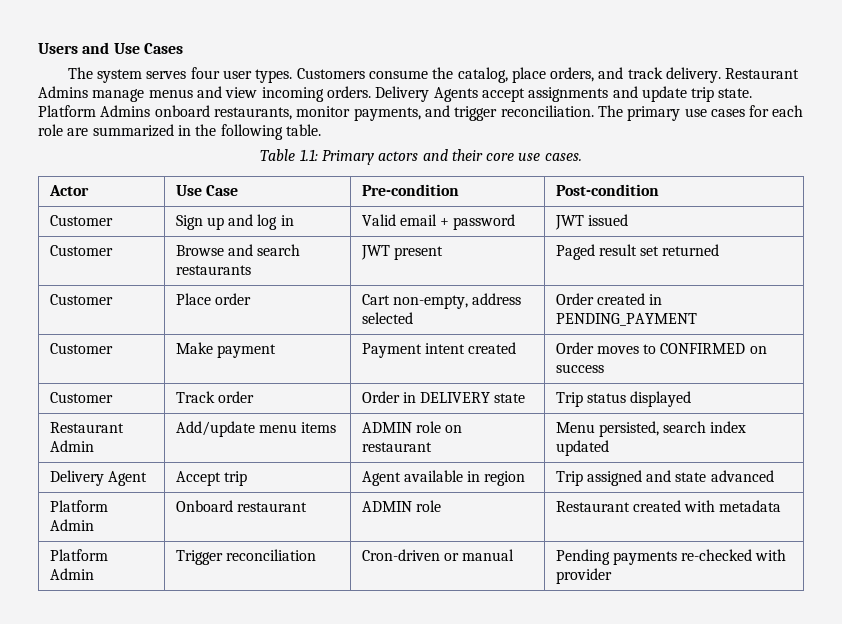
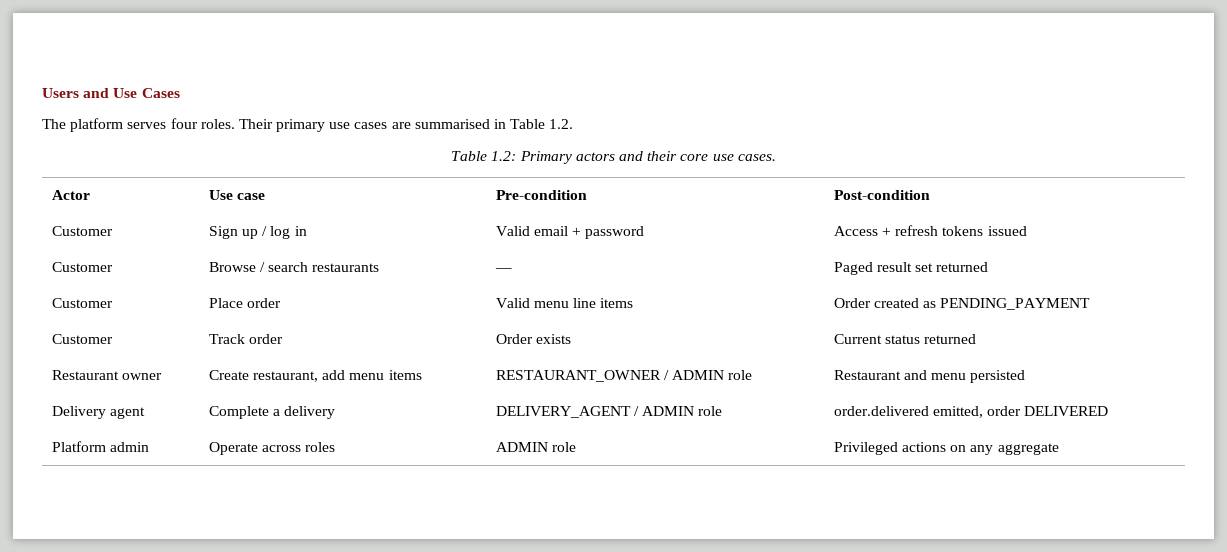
[96,69,142,83] system -> [70,118,124,132] platform
[222,67,800,83] [38,86,753,102] [38,105,804,121] [38,124,321,140] [260,149,318,161] user types. Customers consume the catalog, place orders, and track delivery. Restaurant Admins manage menus and view incoming orders. Delivery Agents accept assignments and update trip state. Platform Admins onboard restaurants, monitor payments, and trigger reconciliation. The primary use cases for each role are summarized in the following table. // Table 1.1: -> [200,119,574,132] [451,151,517,161] roles. Their primary use cases are summarised in Table 1.2. // Table 1.2:
[205,185,238,196] Case -> [237,193,266,200] case
[228,214,254,226] and -> [262,226,268,236] /
[554,215,584,230] JWT -> [833,225,984,236] Access + refresh tokens
[227,244,253,256] and -> [260,262,266,272] /
[360,245,443,260] JWT present -> [494,268,512,272] —
[361,293,522,309] [361,312,413,324] Cart non-empty, address selected -> [495,298,634,308] Valid menu line items
[649,294,663,305] in -> [923,301,937,308] as
[175,342,276,358] [361,342,517,358] [555,342,767,354] [555,364,604,373] [49,392,113,403] [175,391,254,403] [361,391,526,403] [555,391,692,407] [49,422,124,433] [49,440,94,452] [175,421,255,437] Make payment | Payment intent created | Order moves to CONFIRMED on success // Customer | Track order | Order in DELIVERY state | Trip status displayed // Restaurant Admin | Add/update -> [208,334,284,344] [495,334,572,344] [833,334,977,344] [51,370,163,380] [208,370,346,382] Track order | Order exists | Current status returned // Restaurant owner | Create restaurant, add
[361,421,463,433] [361,442,432,452] [555,421,747,437] [555,440,609,456] [49,470,147,486] [175,471,247,486] [361,470,526,486] [555,470,774,486] [49,500,108,512] [49,519,94,531] [175,500,307,512] [361,500,441,512] [555,500,782,512] [49,549,108,561] [49,568,94,580] [175,549,316,565] [361,549,515,561] [555,549,787,565] [555,568,612,584] ADMIN role on restaurant | Menu persisted, search index updated // Delivery Agent | Accept trip | Agent available in region | Trip assigned and state advanced // Platform Admin | Onboard restaurant | ADMIN role | Restaurant created with metadata // Platform Admin | Trigger reconciliation | Cron-driven or manual | Pending payments re-checked with provider -> [495,370,753,382] [833,370,1026,383] [51,406,146,419] [208,406,336,419] [495,406,723,418] [833,406,1109,418] [51,441,150,452] [208,442,336,455] [495,442,577,452] [833,442,1059,455] RESTAURANT_OWNER / ADMIN role | Restaurant and menu persisted // Delivery agent | Complete a delivery | DELIVERY_AGENT / ADMIN role | order.delivered emitted, order DELIVERED // Platform admin | Operate across roles | ADMIN role | Privileged actions on any aggregate

